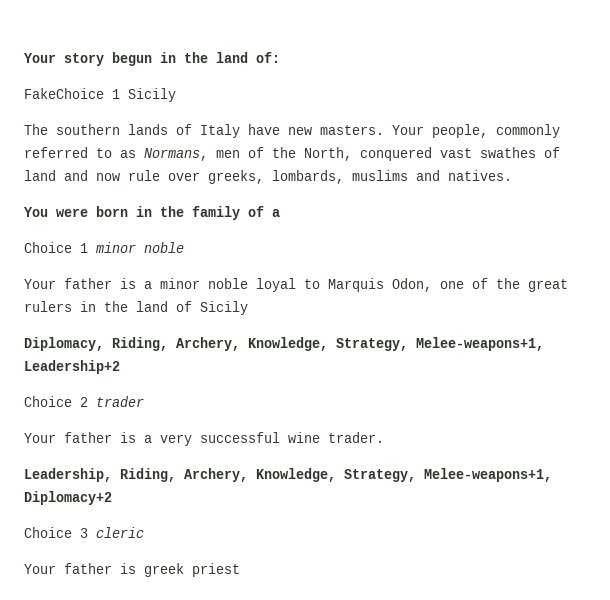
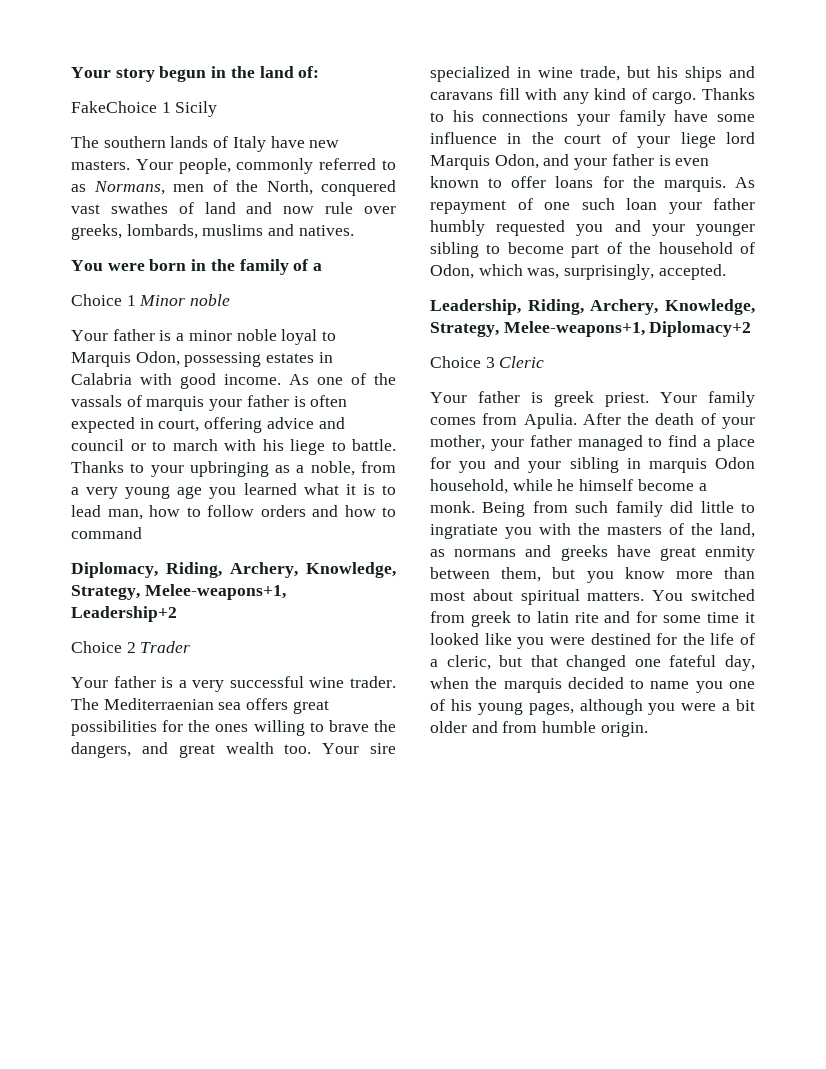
[96,242,136,253] minor -> [139,295,186,306] Minor
[440,278,568,292] [24,301,248,315] one of the great rulers in the land of Sicily -> [184,352,333,367] [71,373,396,389] [71,395,348,411] [71,417,345,433] [71,439,396,455] [71,461,396,477] [71,483,396,499] [71,505,396,520] [71,527,142,539] possessing estates in Calabria with good income. As one of the vassals of marquis your father is often expected in court, offering advice and council or to march with his liege to battle. Thanks to your upbringing as a noble, from a very young age you learned what it is to lead man, how to follow orders and how to command
[96,396,144,407] trader -> [140,641,191,653] Trader
(384, 437) none -> [71,698,329,714] [71,720,396,736] [71,742,396,758] [430,66,755,82] [430,88,755,104] [430,110,755,126] [430,132,755,148] [430,154,710,170] [430,176,755,192] [430,198,755,214] [430,220,755,236] [430,242,755,258] [430,264,726,280] The Mediterraenian sea offers great possibilities for the ones willing to brave the dangers, and great wealth too. Your sire specialized in wine trade, but his ships and caravans fill with any kind of cargo. Thanks to his connections your family have some influence in the court of your liege lord Marquis Odon, and your father is even known to offer loans for the marquis. As repayment of one such loan your father humbly requested you and your younger sibling to become part of the household of Odon, which was, surprisingly, accepted.
[96,527,144,538] cleric -> [499,356,545,368] Cleric
[192,563,240,577] priest -> [605,391,755,407] [430,413,755,429] [430,435,755,451] [430,457,755,473] [430,479,707,494] [430,501,755,517] [430,523,755,539] [430,545,755,561] [430,567,755,583] [430,589,755,605] [430,611,755,627] [430,633,755,649] [430,655,755,671] [430,677,755,693] [430,699,755,715] [430,721,648,737] priest. Your family comes from Apulia. After the death of your mother, your father managed to find a place for you and your sibling in marquis Odon household, while he himself become a monk. Being from such family did little to ingratiate you with the masters of the land, as normans and greeks have great enmity between them, but you know more than most about spiritual matters. You switched from greek to latin rite and for some time it looked like you were destined for the life of a cleric, but that changed one fateful day, when the marquis decided to name you one of his young pages, although you were a bit older and from humble origin.

